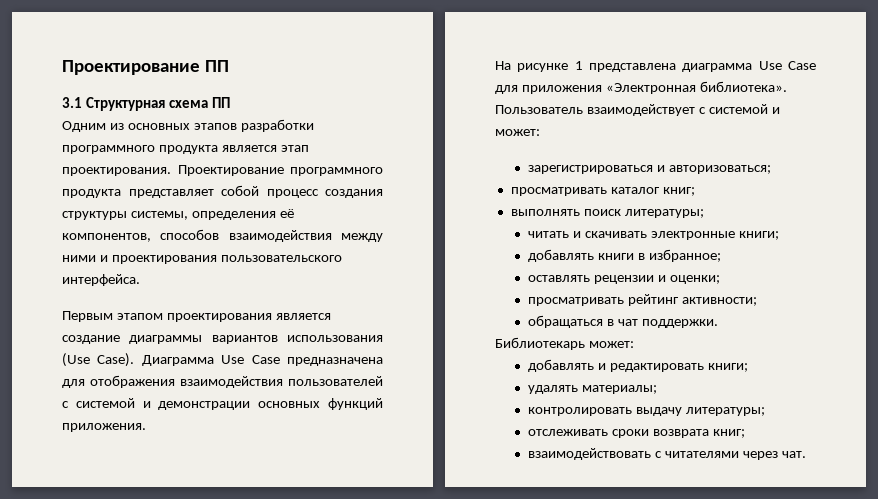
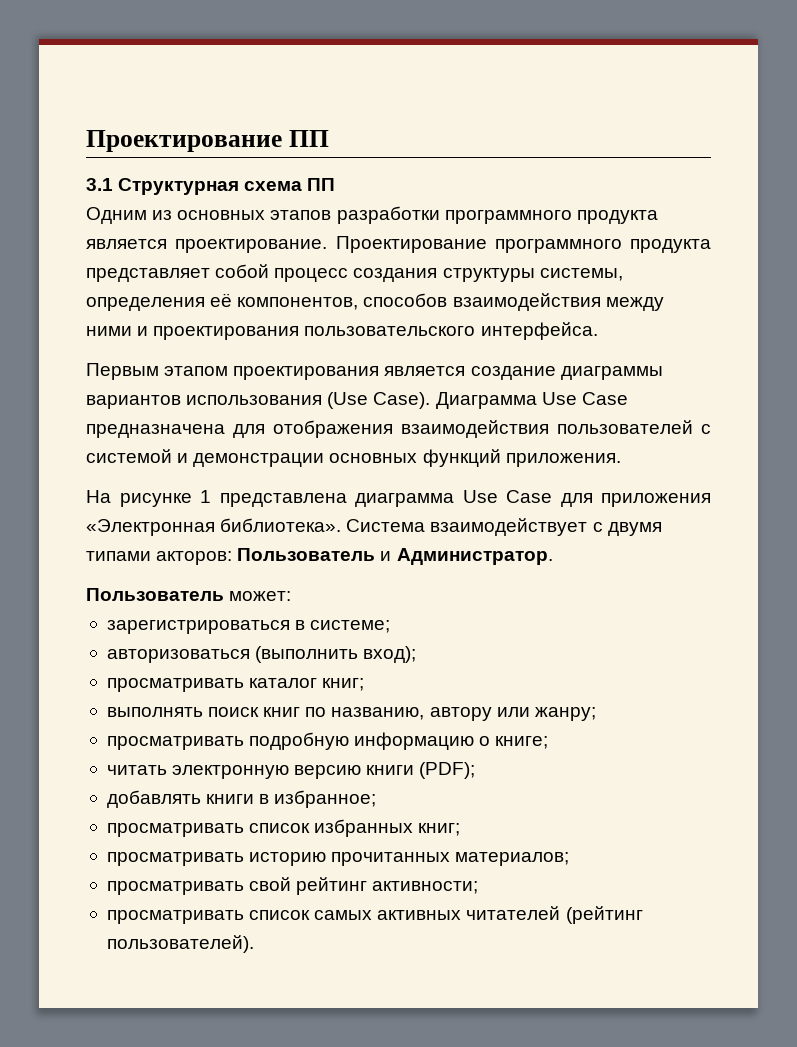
[280,145,309,152] [62,167,171,176] этап проектирования. -> [175,239,328,253] проектирование.
[495,105,583,114] Пользователь -> [346,519,426,532] Система
[708,104,780,114] [495,129,540,136] [527,165,771,174] системой и может: // зарегистрироваться и авторизоваться; -> [607,522,662,536] [86,548,553,565] [86,588,292,601] [106,620,391,634] [106,646,417,663] двумя типами акторов: Пользователь и Администратор. // Пользователь может: // зарегистрироваться в системе; // авторизоваться (выполнить вход);
[624,209,704,218] [527,231,779,240] [527,249,721,262] [527,275,720,284] [527,294,757,306] [527,315,718,328] [495,337,634,350] [527,359,748,372] [527,385,657,394] [527,407,765,416] [527,429,745,438] [527,448,806,460] литературы; // читать и скачивать электронные книги; // добавлять книги в избранное; // оставлять рецензии и оценки; // просматривать рейтинг активности; // обращаться в чат поддержки. // Библиотекарь может: // добавлять и редактировать книги; // удалять материалы; // контролировать выдачу литературы; // отслеживать сроки возврата книг; // взаимодействовать с читателями через чат. -> [263,707,596,721] [106,732,549,750] [106,762,476,779] [106,790,377,808] [106,819,461,837] [106,852,570,866] [106,877,479,895] [106,906,643,924] [106,935,254,953] книг по названию, автору или жанру; // просматривать подробную информацию о книге; // читать электронную версию книги (PDF); // добавлять книги в избранное; // просматривать список избранных книг; // просматривать историю прочитанных материалов; // просматривать свой рейтинг активности; // просматривать список самых активных читателей (рейтинг пользователей).

